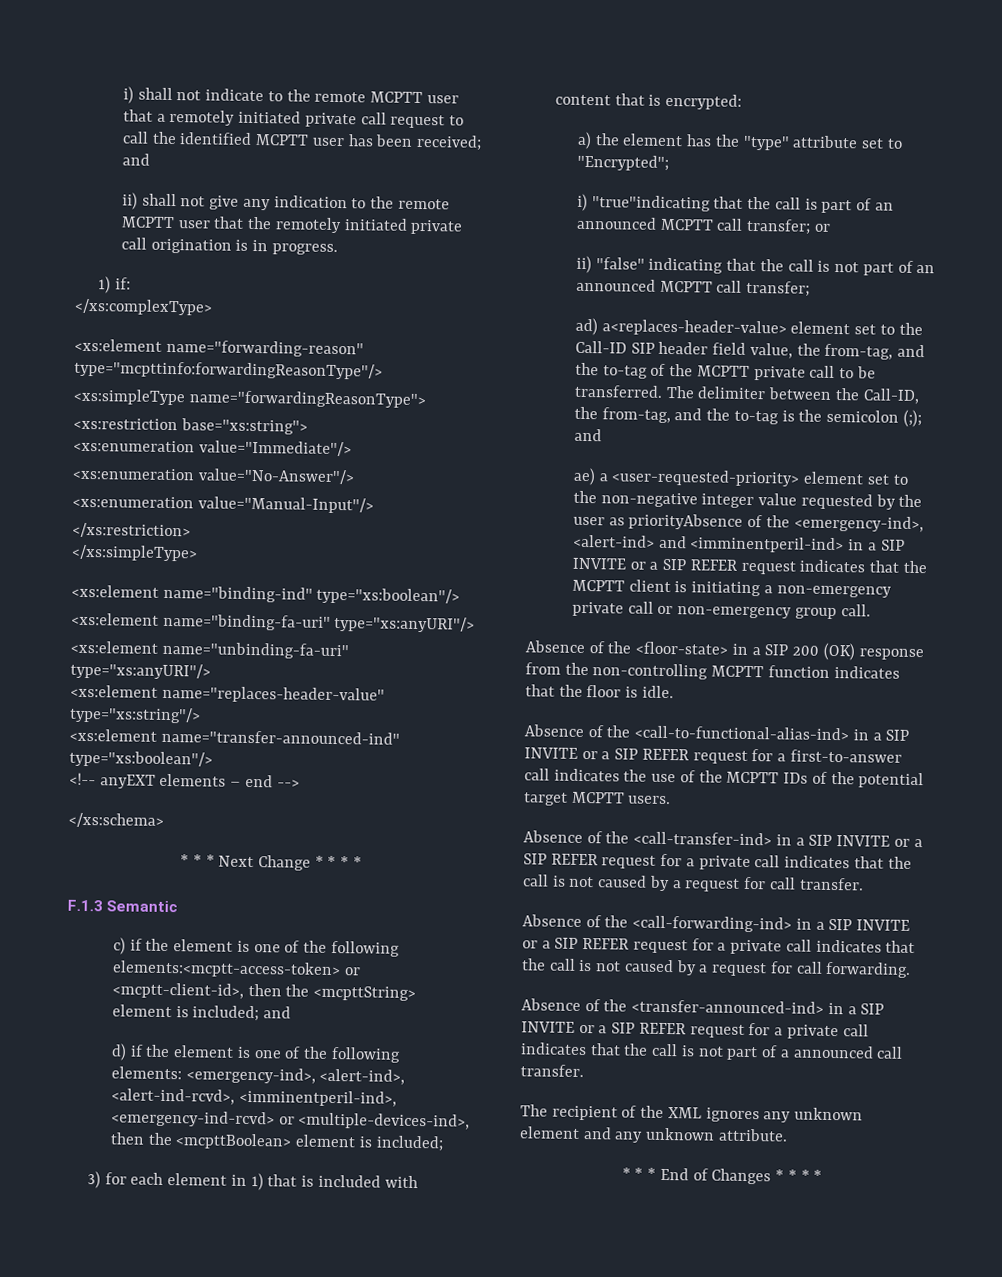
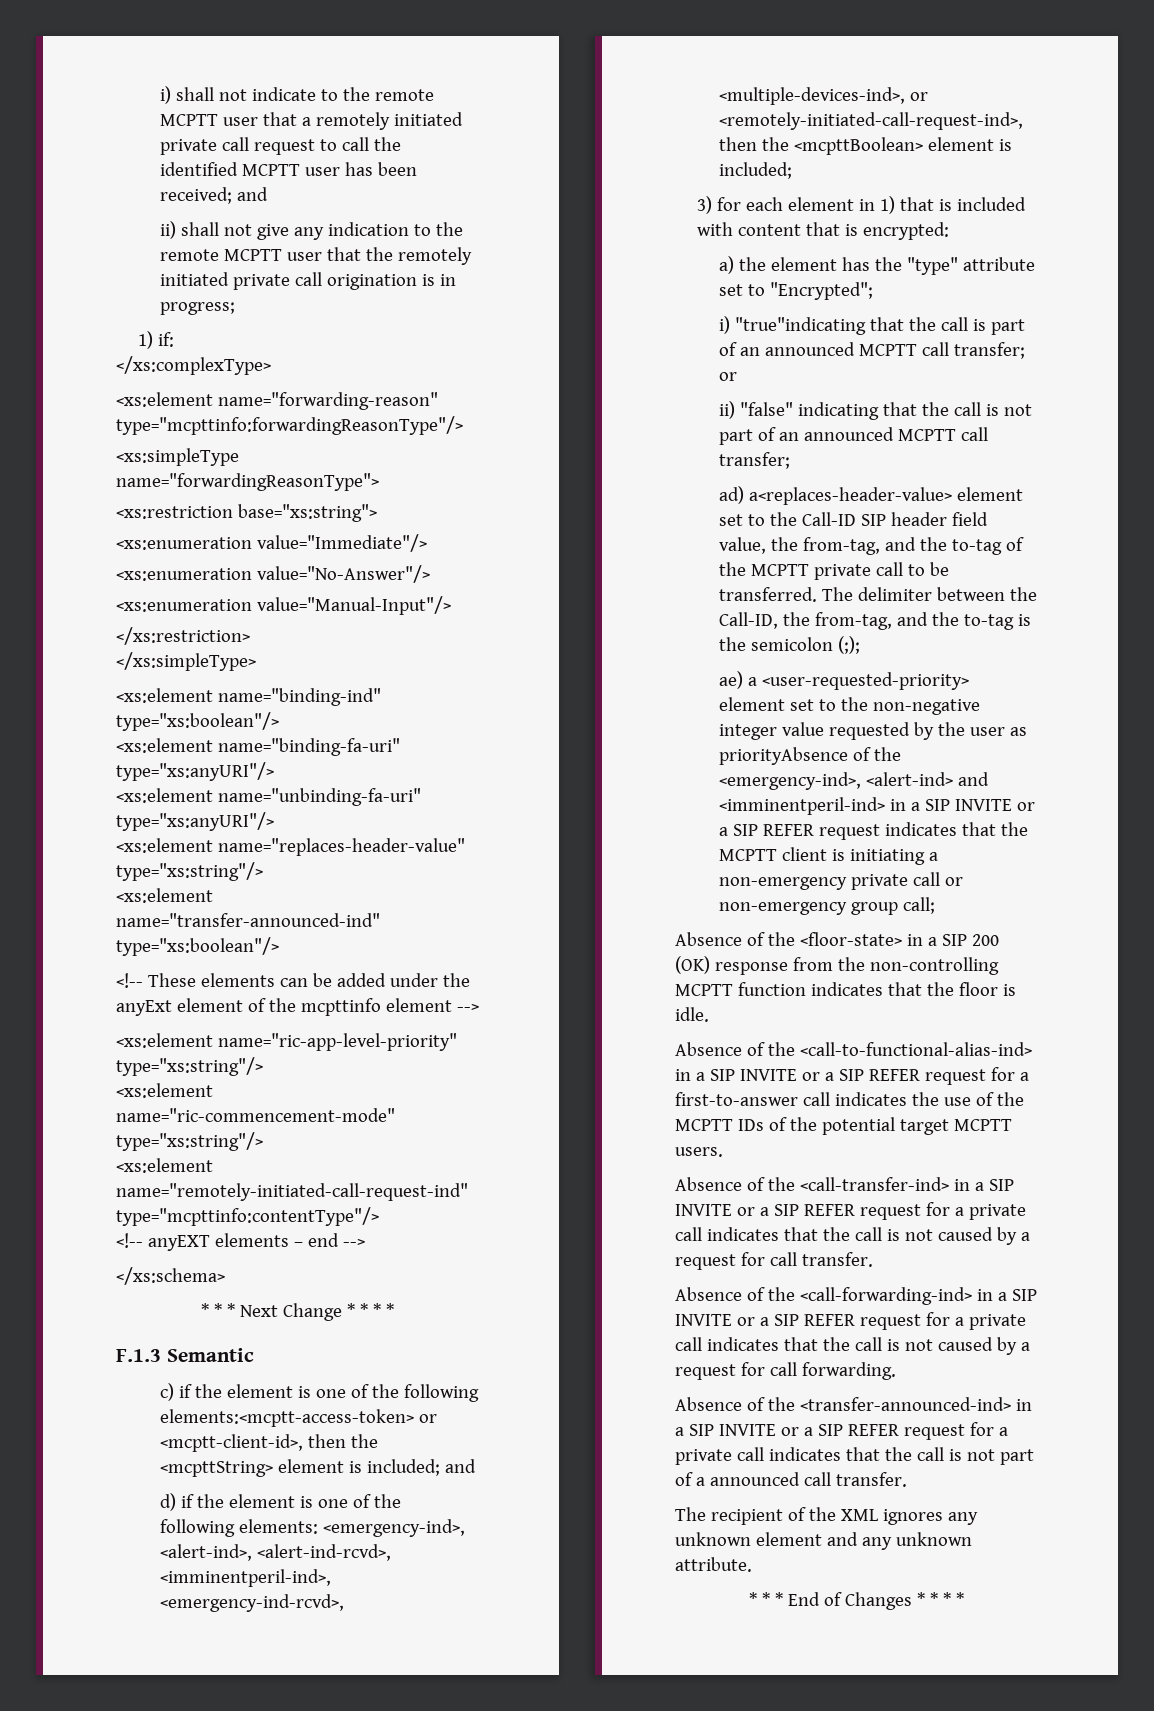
[271,243,338,256] progress. -> [159,302,235,315] progress;
(213, 759) none -> [116,973,470,988] [116,998,479,1016] [116,1033,457,1051] [116,1057,263,1076] [116,1083,213,1098] [116,1108,395,1122] [116,1132,263,1151] [116,1158,213,1173] [116,1183,468,1201] [116,1207,379,1226] // <!-- These elements can be added under the anyExt element of the mcpttinfo element --> // <xs:element name="ric-app-level-priority" type="xs:string"/> // <xs:element name="ric-commencement-mode" type="xs:string"/> // <xs:element name="remotely-initiated-call-request-ind" type="mcpttinfo:contentType"/>
[110,1110,471,1130] <emergency-ind-rcvd> or <multiple-devices-ind>, -> [159,1594,344,1612] [718,87,928,105] [718,112,1023,130] <emergency-ind-rcvd>, <multiple-devices-ind>, or <remotely-initiated-call-request-ind>,
[573,428,602,442] and -> (860, 645) none
[840,604,871,617] call. -> [902,897,935,914] call;

